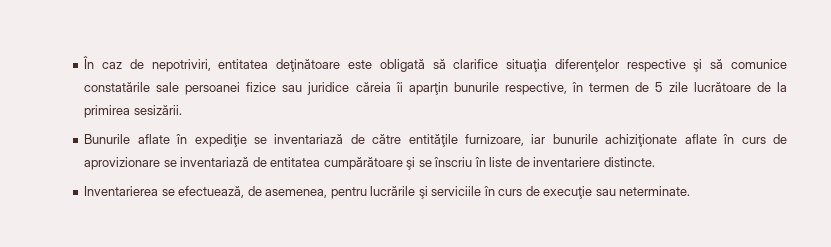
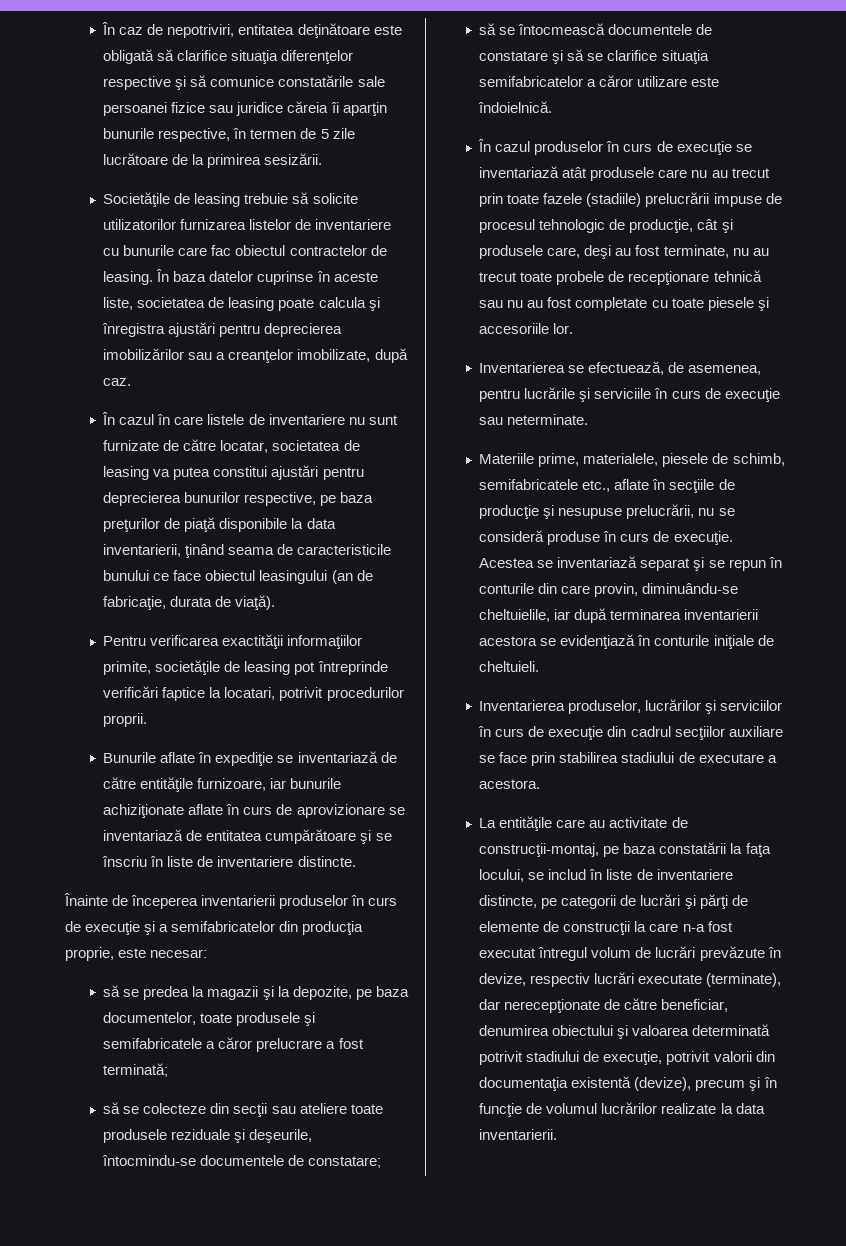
(182, 110) none -> [103,192,358,207] [103,219,392,230] [103,245,387,256] [103,269,378,285] [103,297,380,311] [102,322,343,337] [103,348,408,363] [103,378,132,386] [102,412,398,425] [103,439,360,453] [103,465,364,480] [103,492,374,506] [103,517,336,532] [103,544,392,558] [103,570,373,584] [103,595,276,610] [103,634,363,649] [103,660,388,675] [103,686,404,701] [103,713,148,727] // Societăţile de leasing trebuie să solicite utilizatorilor furnizarea listelor de inventariere cu bunurile care fac obiectul contractelor de leasing. În baza datelor cuprinse în aceste liste, societatea de leasing poate calcula şi înregistra ajustări pentru deprecierea imobilizărilor sau a creanţelor imobilizate, după caz. // În cazul în care listele de inventariere nu sunt furnizate de către locatar, societatea de leasing va putea constitui ajustări pentru deprecierea bunurilor respective, pe baza preţurilor de piaţă disponibile la data inventarierii, ţinând seama de caracteristicile bunului ce face obiectul leasingului (an de fabricaţie, durata de viaţă). // Pentru verificarea exactităţii informaţiilor primite, societăţile de leasing pot întreprinde verificări faptice la locatari, potrivit procedurilor proprii.
(655, 162) none -> [64,893,398,909] [65,921,364,935] [65,947,208,961] [103,985,409,1000] [103,1012,316,1026] [103,1037,364,1052] [103,1063,169,1077] [103,1102,383,1117] [103,1129,313,1143] [102,1155,382,1168] [479,23,713,35] [479,49,709,64] [479,75,720,87] [478,101,553,113] [478,139,752,155] [479,166,770,181] [479,192,782,207] [479,219,733,233] [479,245,769,259] [479,270,762,285] [479,297,769,311] [479,323,574,334] // Înainte de începerea inventarierii produselor în curs de execuţie şi a semifabricatelor din producţia proprie, este necesar: // să se predea la magazii şi la depozite, pe baza documentelor, toate produsele şi semifabricatele a căror prelucrare a fost terminată; // să se colecteze din secţii sau ateliere toate produsele reziduale şi deşeurile, întocmindu-se documentele de constatare; // să se întocmească documentele de constatare şi să se clarifice situaţia semifabricatelor a căror utilizare este îndoielnică. // În cazul produselor în curs de execuţie se inventariază atât produsele care nu au trecut prin toate fazele (stadiile) prelucrării impuse de procesul tehnologic de producţie, cât şi produsele care, deşi au fost terminate, nu au trecut toate probele de recepţionare tehnică sau nu au fost completate cu toate piesele şi accesoriile lor.
(691, 191) none -> [479,453,785,467] [479,479,735,493] [479,504,735,519] [479,530,733,545] [479,556,782,571] [479,583,739,597] [479,608,759,623] [479,634,774,649] [479,661,540,672] [479,699,783,714] [478,726,783,740] [479,752,777,766] [479,779,541,789] [479,816,688,831] [479,842,771,857] [479,869,733,882] [479,894,748,909] [479,921,733,935] [479,946,781,961] [479,972,782,987] [479,998,729,1013] [479,1024,771,1039] [479,1051,775,1065] [479,1076,777,1091] [479,1102,765,1117] [479,1129,558,1140] // Materiile prime, materialele, piesele de schimb, semifabricatele etc., aflate în secţiile de producţie şi nesupuse prelucrării, nu se consideră produse în curs de execuţie. Acestea se inventariază separat şi se repun în conturile din care provin, diminuându-se cheltuielile, iar după terminarea inventarierii acestora se evidenţiază în conturile iniţiale de cheltuieli. // Inventarierea produselor, lucrărilor şi serviciilor în curs de execuţie din cadrul secţiilor auxiliare se face prin stabilirea stadiului de executare a acestora. // La entităţile care au activitate de construcţii-montaj, pe baza constatării la faţa locului, se includ în liste de inventariere distincte, pe categorii de lucrări şi părţi de elemente de construcţii la care n-a fost executat întregul volum de lucrări prevăzute în devize, respectiv lucrări executate (terminate), dar nerecepţionate de către beneficiar, denumirea obiectului şi valoarea determinată potrivit stadiului de execuţie, potrivit valorii din documentaţia existentă (devize), precum şi în funcţie de volumul lucrărilor realizate la data inventarierii.

